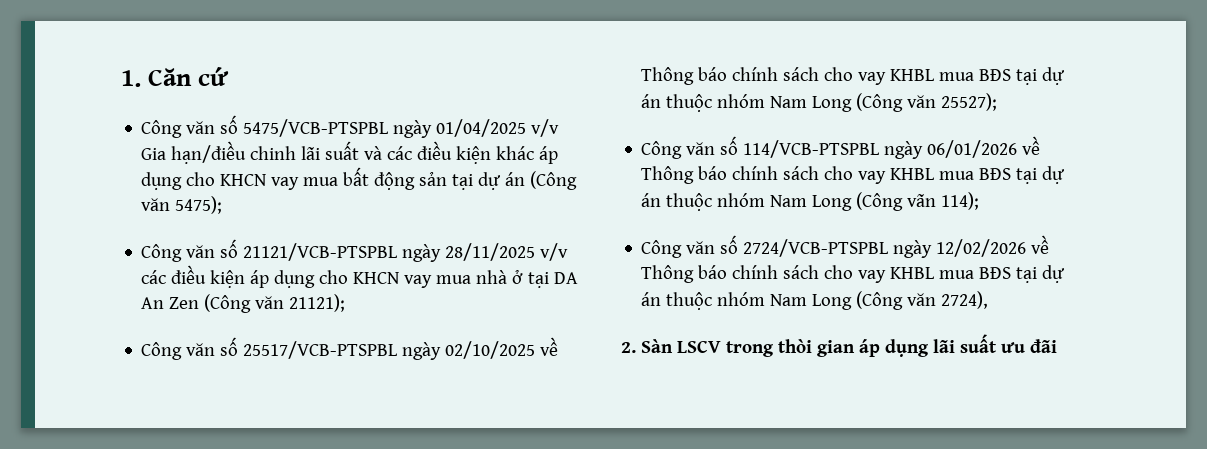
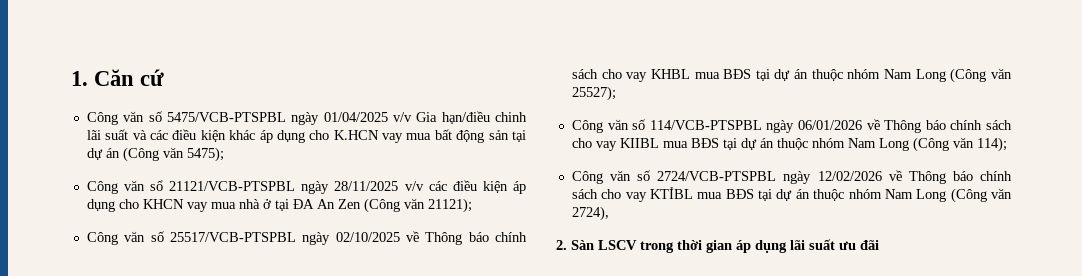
[220,174,267,186] KHCN -> [333,130,379,140] K.HCN
[220,239,239,258] số -> [150,180,164,191] sổ
[554,272,579,284] DA -> [292,199,314,209] ĐA
[890,168,935,180] KHBL -> [619,138,659,148] KIIBL
[907,194,937,207] vãn -> [952,137,974,148] văn
[890,267,935,279] KHBL -> [650,187,694,199] KTỈBL
[777,339,812,353] thòi -> [677,240,702,250] thời

